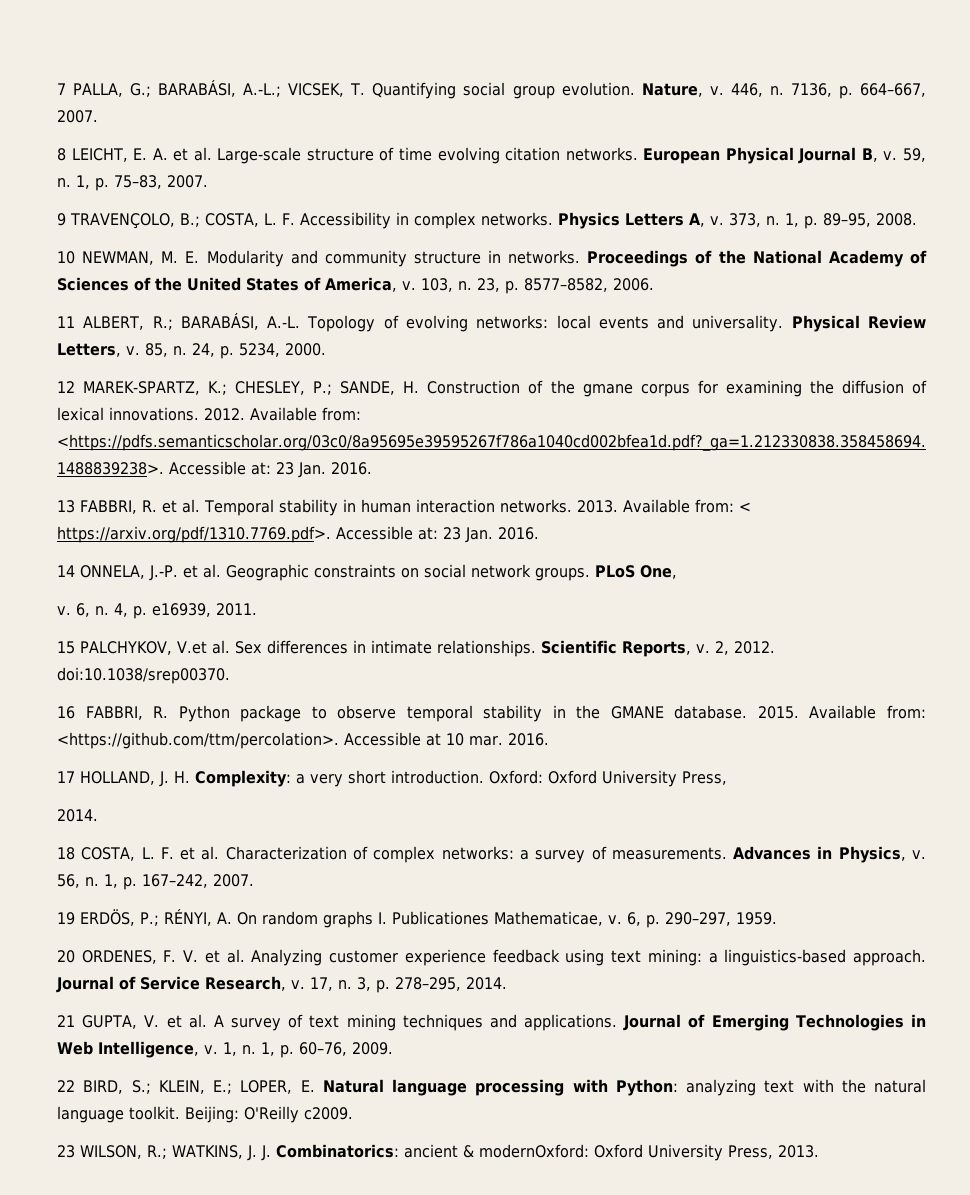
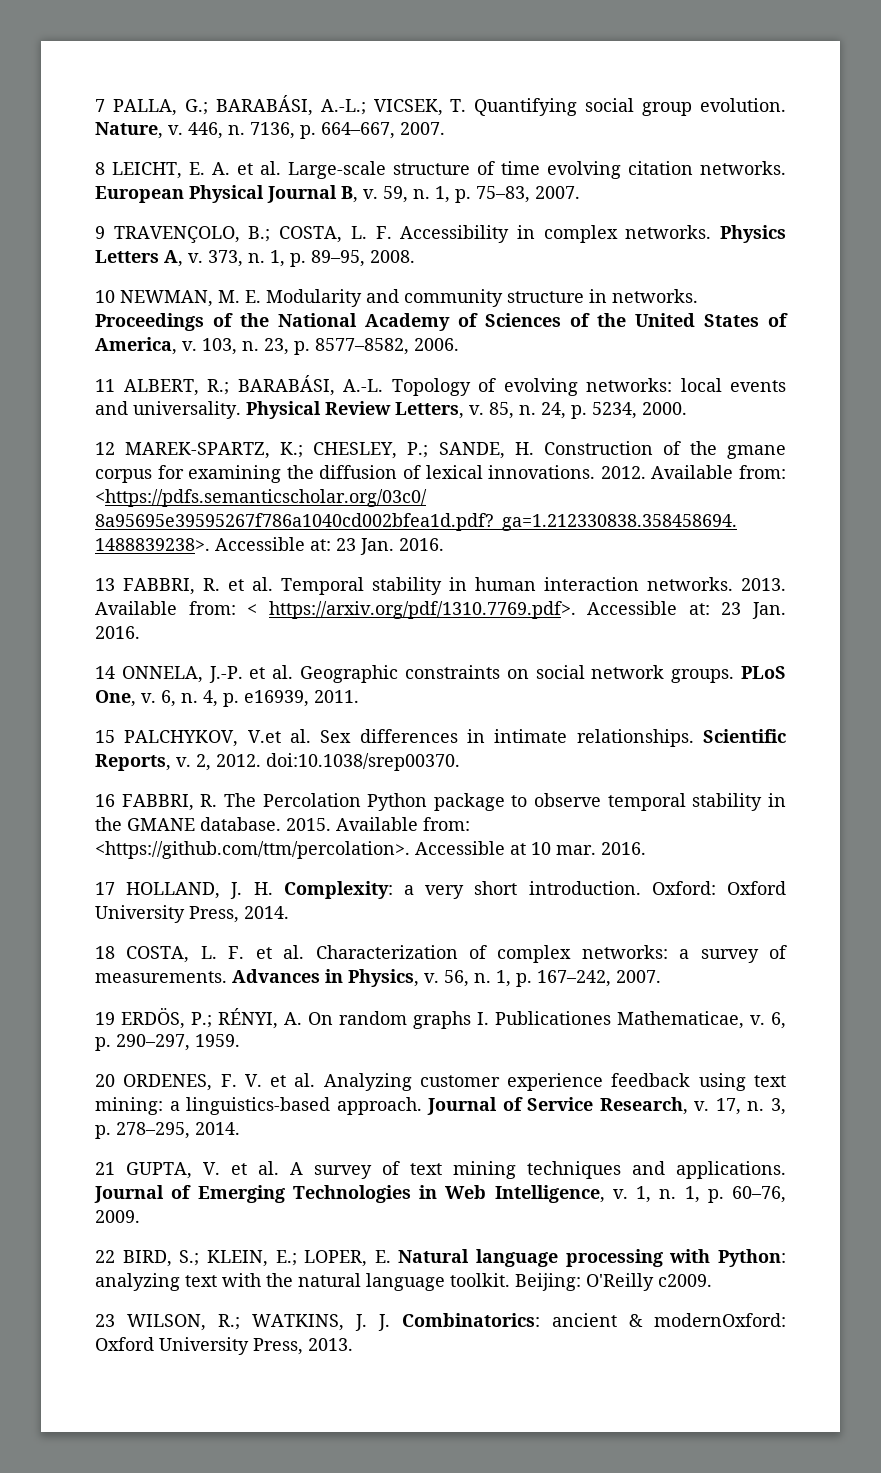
(677, 572) // -> (136, 698) none
(169, 712) none -> [223,793,361,807] The Percolation
(727, 778) // -> (239, 914) none

